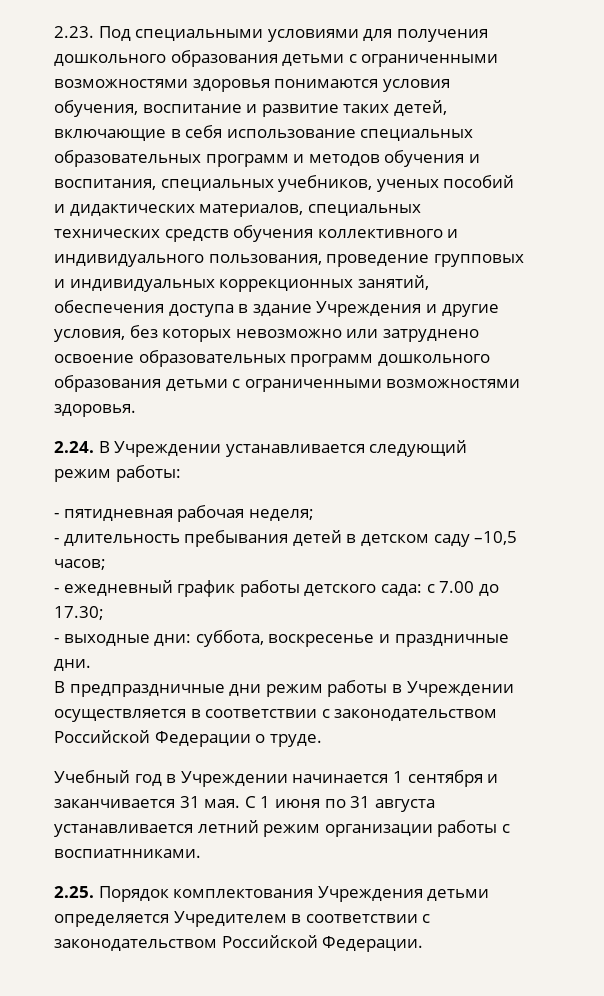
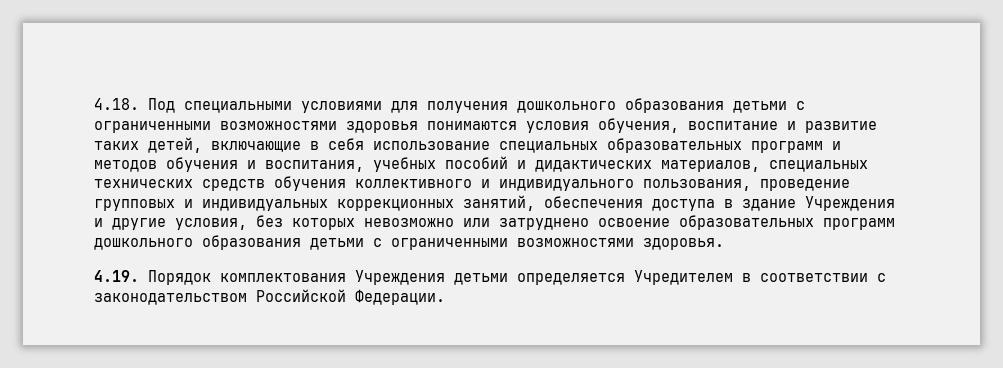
[54,26,94,38] 2.23. -> [94,98,139,110] 4.18.
[160,175,439,192] специальных учебников, ученых -> [373,157,436,172] учебных
[54,440,468,457] [54,465,181,482] [54,505,314,522] [54,530,518,547] [54,559,106,570] [54,580,499,597] [54,606,104,620] [54,630,509,647] [54,659,91,671] [54,680,514,697] [54,709,498,722] [54,730,322,747] [54,770,499,787] [54,796,435,812] [54,820,510,837] [54,849,201,858] [54,886,94,898] 2.24. В Учреждении устанавливается следующий режим работы: // - пятидневная рабочая неделя; // - длительность пребывания детей в детском саду –10,5 часов; // - ежедневный график работы детского сада: с 7.00 до 17.30; // - выходные дни: суббота, воскресенье и праздничные дни. // В предпраздничные дни режим работы в Учреждении осуществляется в соответствии с законодательством Российской Федерации о труде. // Учебный год в Учреждении начинается 1 сентября и заканчивается 31 мая. С 1 июня по 31 августа устанавливается летний режим организации работы с воспиатнниками. // 2.25. -> [94,270,139,282] 4.19.

